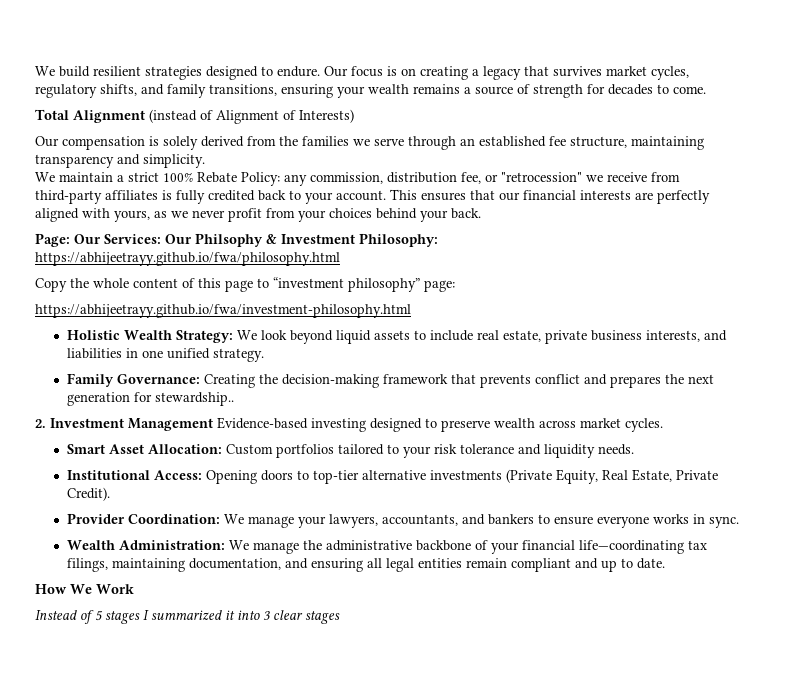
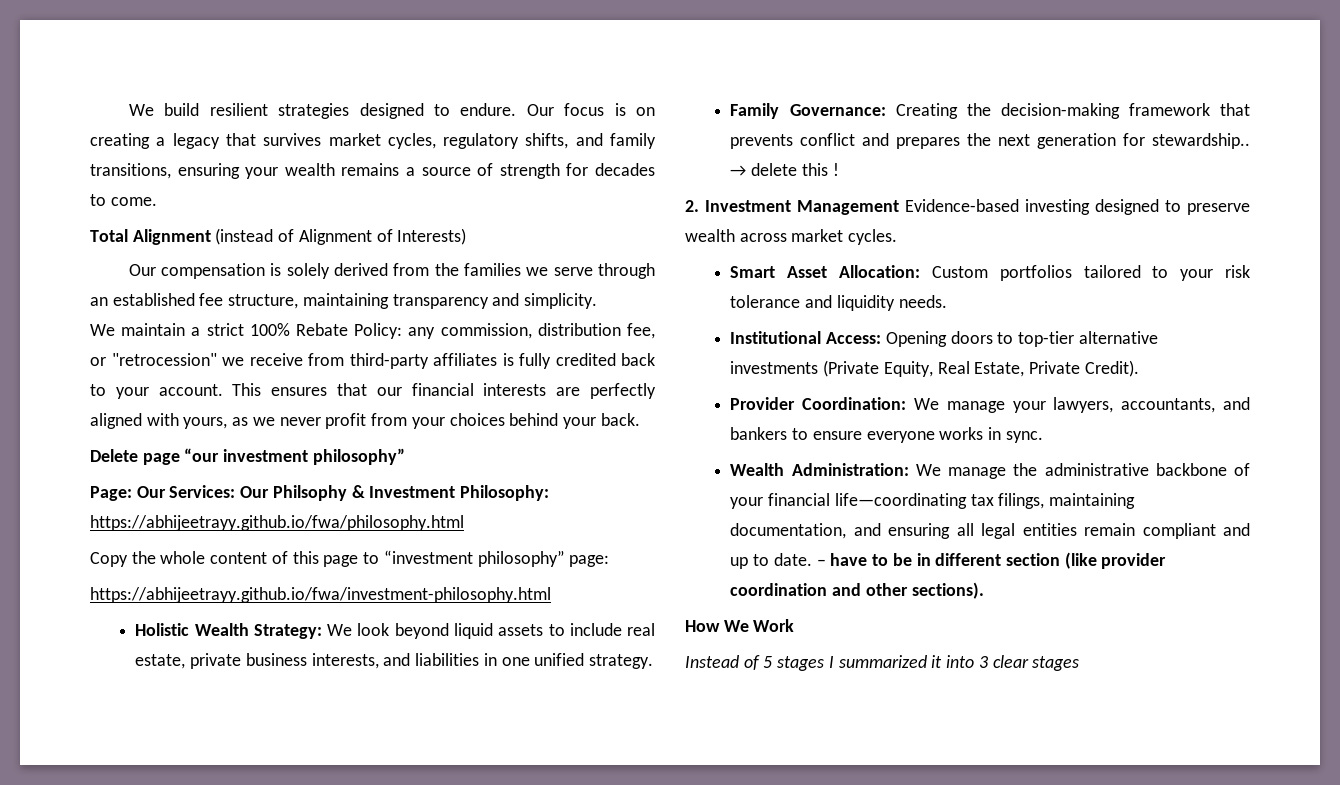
(481, 213) none -> [90,448,405,465] // Delete page “our investment philosophy”
(235, 399) none -> [730,163,839,176] → delete this !
(666, 563) none -> [816,552,1167,569] [730,582,984,599] – have to be in different section (like provider coordination and other sections).

